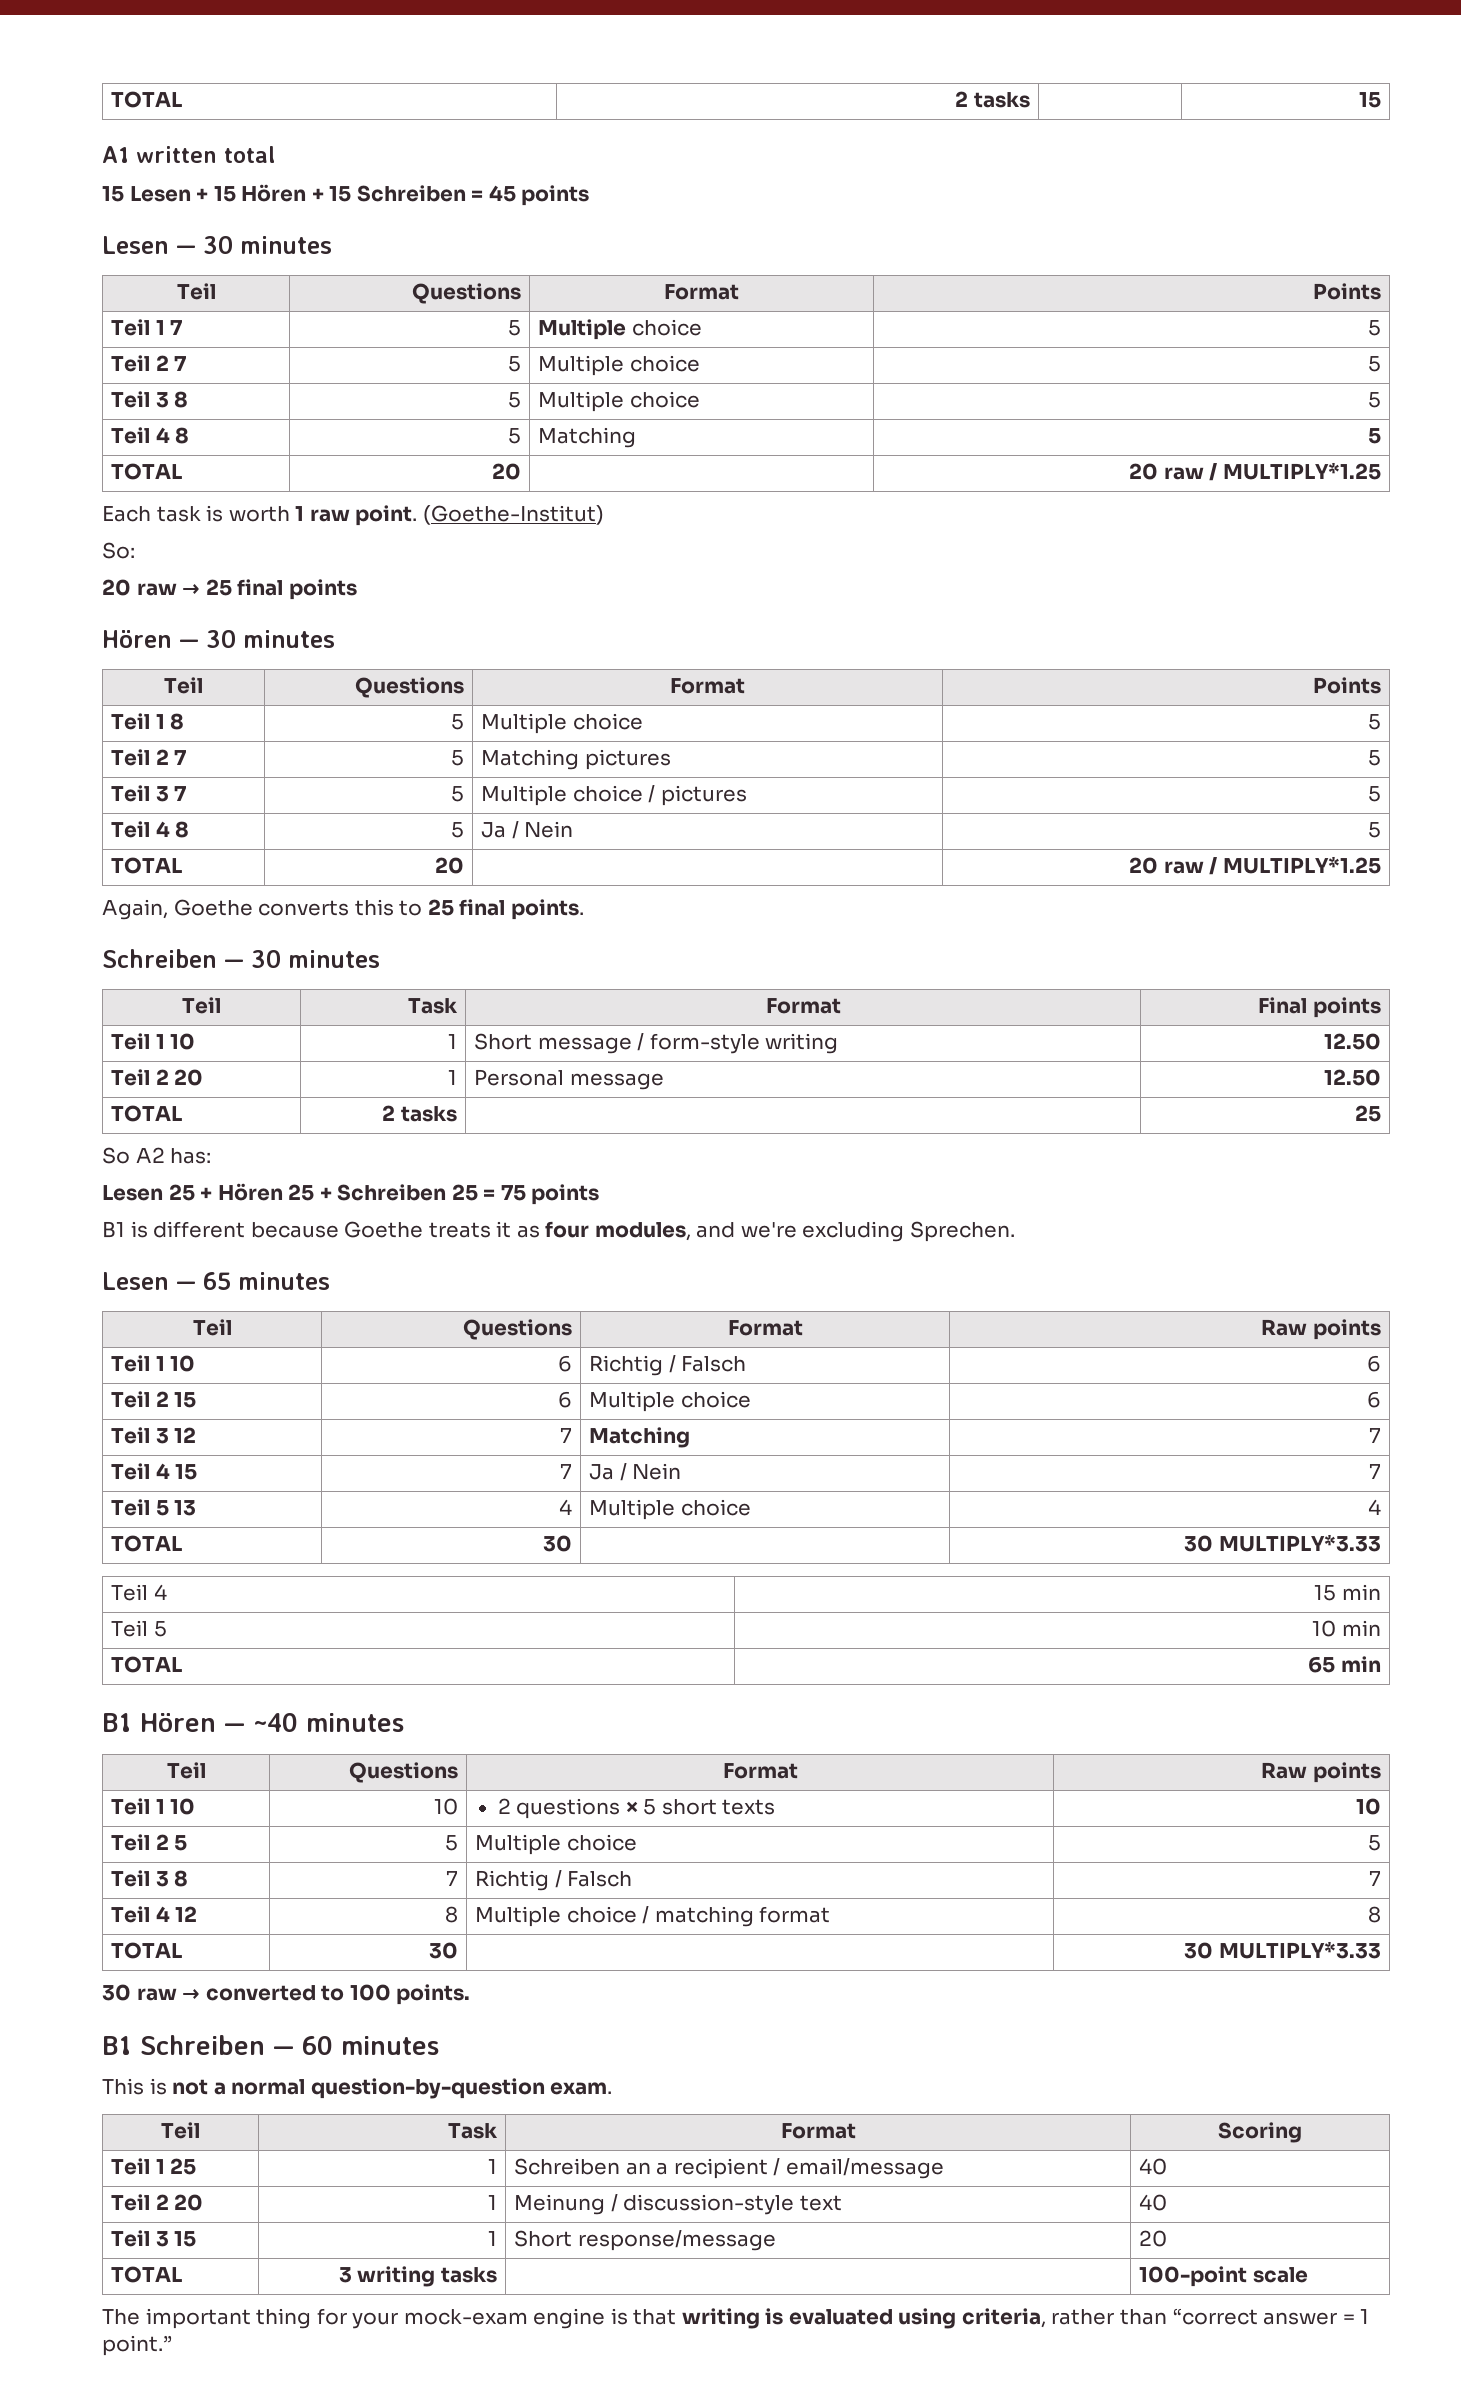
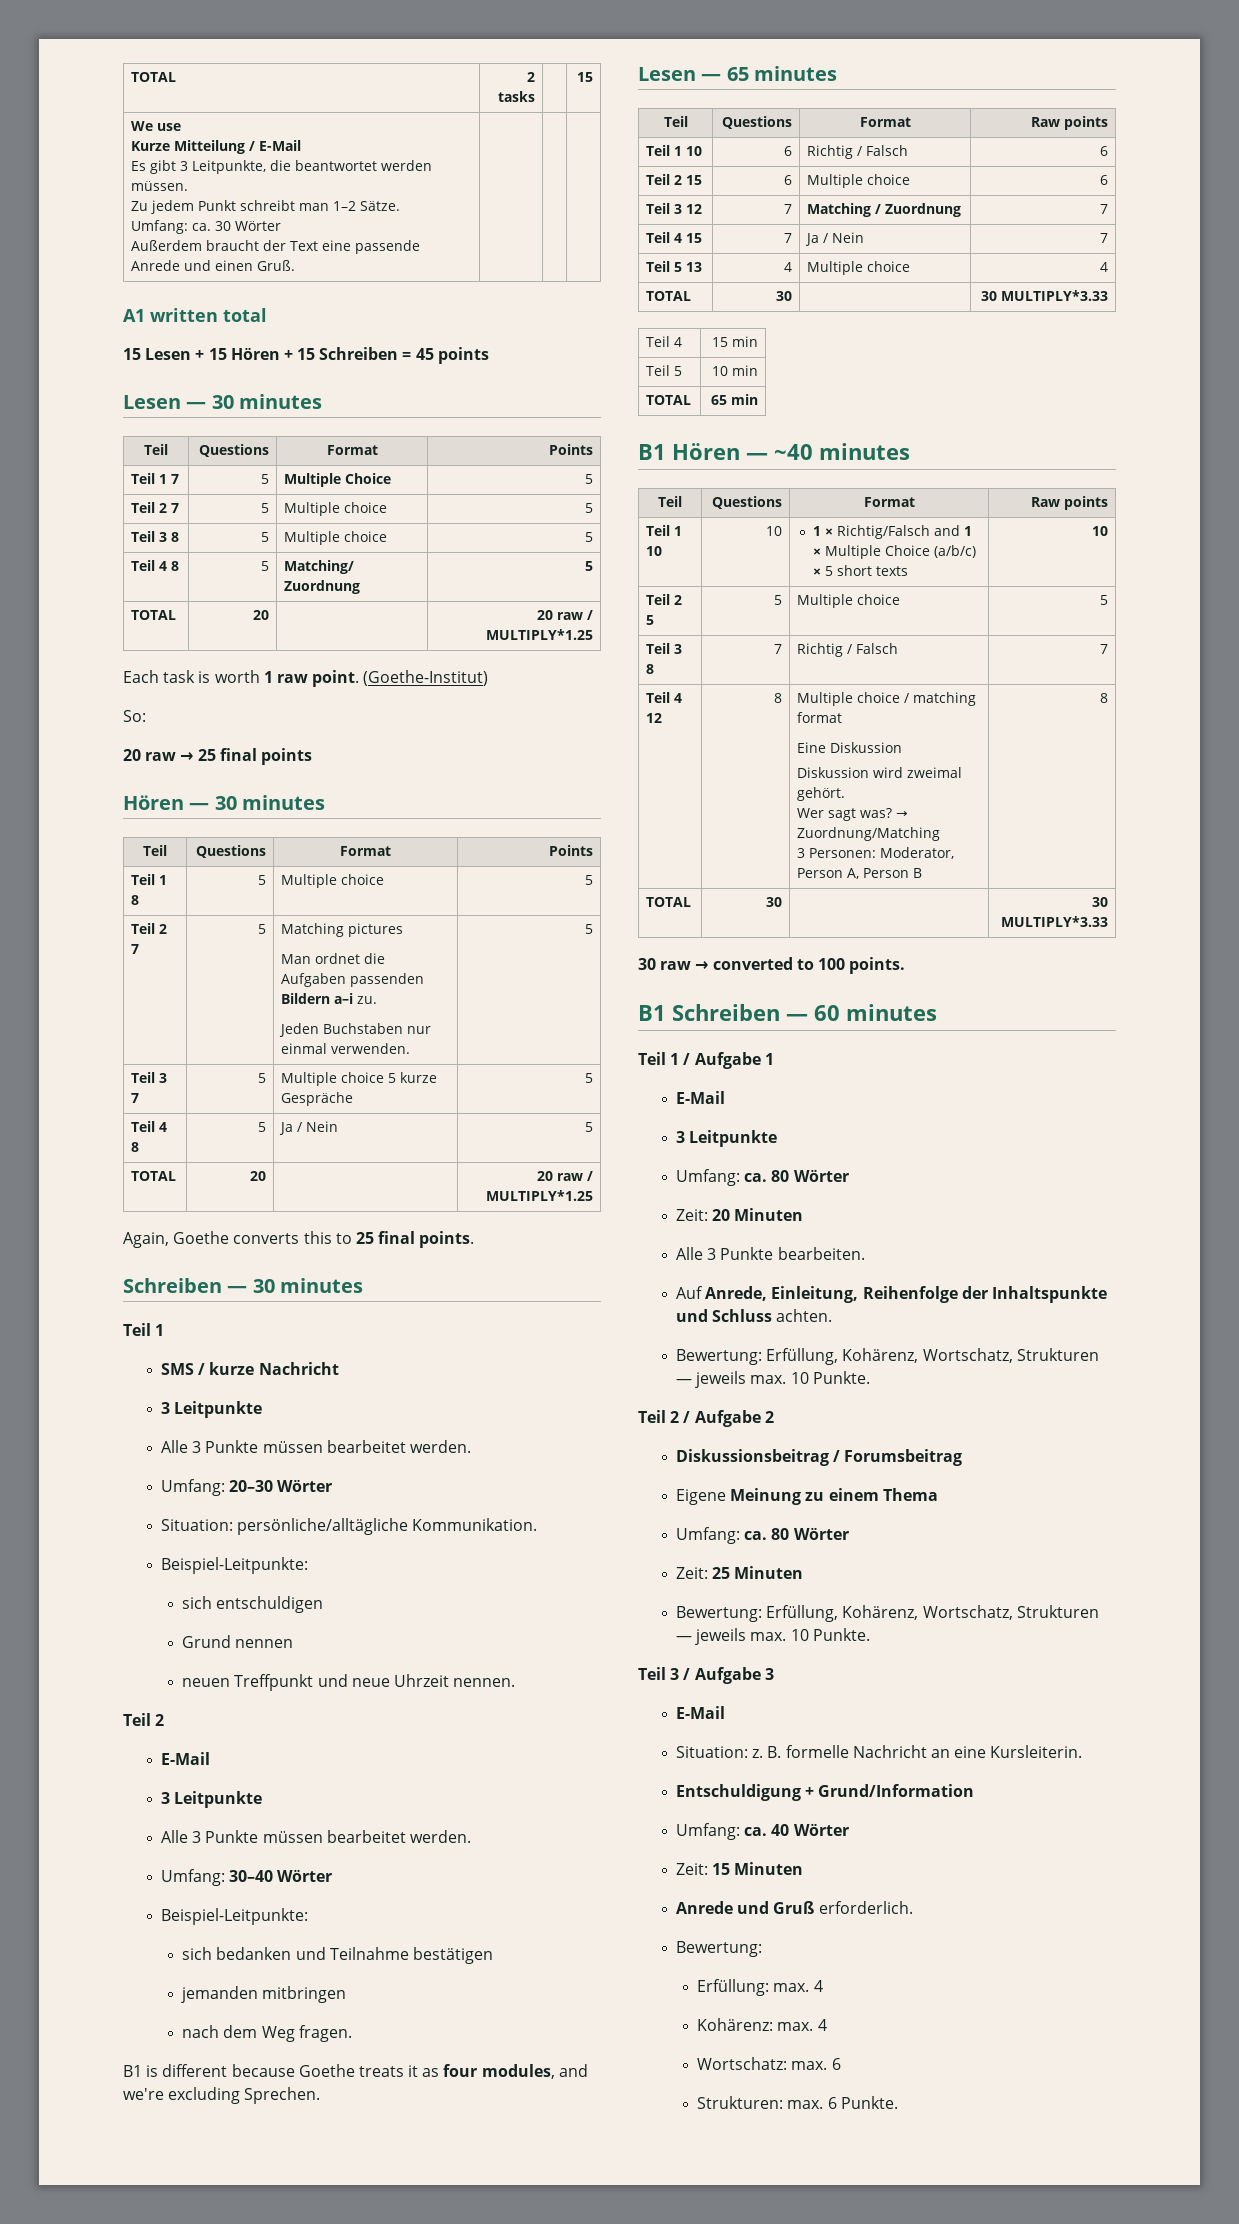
(1381, 100) none -> [131,121,182,131] [131,140,302,154] [131,160,433,174] [131,181,189,191] [131,200,401,214] [131,220,282,234] [131,240,421,254] [131,260,296,271] // We use // Kurze Mitteilung / E-Mail // Es gibt 3 Leitpunkte, die beantwortet werden müssen. // Zu jedem Punkt schreibt man 1–2 Sätze. // Umfang: ca. 30 Wörter // Außerdem braucht der Text eine passende Anrede und einen Gruß. | | |
[631,319,702,336] choice -> [345,473,392,484] Choice
[538,427,637,448] Matching -> [284,560,355,574] [284,580,361,594] Matching/ Zuordnung
(671, 759) none -> [281,953,386,964] [281,973,425,987] [281,993,378,1004] [279,1023,432,1037] [281,1043,411,1054] // Man ordnet die Aufgaben passenden Bildern a–i zu. // Jeden Buchstaben nur einmal verwenden.
[648,785,747,806] / pictures -> [388,1072,438,1083] [281,1092,354,1106] 5 kurze Gespräche
[182,997,221,1014] [407,998,458,1014] [765,998,841,1014] [1258,997,1381,1018] [111,1033,196,1050] [447,1034,457,1049] [474,1033,839,1054] [1323,1033,1381,1050] [111,1069,204,1086] [447,1070,457,1085] [474,1069,664,1090] [1323,1069,1381,1086] [111,1105,183,1122] [382,1105,457,1122] [1354,1105,1381,1122] [102,1147,212,1164] [102,1183,600,1205] // Teil | Task | Format | Final points // Teil 1 10 | 1 | Short message / form-style writing | 12.50 // Teil 2 20 | 1 | Personal message | 12.50 // TOTAL | 2 tasks | | 25 // So A2 has: // Lesen 25 + Hören 25 + Schreiben 25 = 75 points -> [123,1323,165,1336] [161,1362,339,1375] [161,1401,263,1418] [161,1440,472,1453] [161,1479,333,1496] [161,1518,538,1535] [161,1557,309,1574] [182,1596,324,1613] [182,1635,294,1648] [182,1674,516,1691] [123,1713,165,1726] [161,1752,211,1765] [161,1791,263,1808] [161,1830,472,1843] [161,1869,333,1886] [161,1908,309,1925] [182,1947,493,1964] [181,1986,347,2003] [182,2025,352,2042] // Teil 1 // SMS / kurze Nachricht // 3 Leitpunkte // Alle 3 Punkte müssen bearbeitet werden. // Umfang: 20–30 Wörter // Situation: persönliche/alltägliche Kommunikation. // Beispiel-Leitpunkte: // sich entschuldigen // Grund nennen // neuen Treffpunkt und neue Uhrzeit nennen. // Teil 2 // E-Mail // 3 Leitpunkte // Alle 3 Punkte müssen bearbeitet werden. // Umfang: 30–40 Wörter // Beispiel-Leitpunkte: // sich bedanken und Teilnahme bestätigen // jemanden mitbringen // nach dem Weg fragen.
(691, 1437) none -> [875,203,962,217] / Zuordnung
[497,1798,621,1819] 2 questions -> [812,525,972,539] [812,545,976,559] 1 × Richtig/Falsch and 1 × Multiple Choice (a/b/c)
(831, 1914) none -> [797,742,903,753] [797,767,963,778] [797,787,846,801] [797,808,909,821] [797,827,941,841] [797,847,955,859] [797,868,923,879] // Eine Diskussion // Diskussion wird zweimal gehört. // Wer sagt was? → Zuordnung/Matching // 3 Personen: Moderator, Person A, Person B
[102,2078,613,2099] [161,2122,200,2139] [447,2123,498,2139] [780,2123,856,2139] [1218,2122,1302,2143] [111,2158,197,2175] [487,2159,497,2174] [514,2158,944,2179] [1139,2158,1168,2175] [111,2194,204,2211] [487,2195,497,2210] [514,2194,842,2215] [1139,2194,1168,2211] [111,2230,197,2247] [487,2231,497,2246] [514,2230,776,2251] [1139,2230,1168,2247] [111,2266,183,2283] [338,2266,497,2287] [1139,2266,1308,2287] [102,2308,1370,2329] [102,2335,172,2356] This is not a normal question-by-question exam. // Teil | Task | Format | Scoring // Teil 1 25 | 1 | Schreiben an a recipient / email/message | 40 // Teil 2 20 | 1 | Meinung / discussion-style text | 40 // Teil 3 15 | 1 | Short response/message | 20 // TOTAL | 3 writing tasks | | 100-point scale // The important thing for your mock-exam engine is that writing is evaluated using criteria, rather than “correct answer = 1 point.” -> [638,1052,774,1069] [676,1091,726,1104] [676,1130,778,1147] [676,1169,849,1186] [676,1208,804,1221] [676,1247,865,1260] [676,1286,1108,1303] [676,1309,833,1322] [676,1348,1099,1365] [676,1371,870,1388] [638,1410,774,1427] [676,1449,963,1466] [676,1488,938,1505] [676,1527,849,1544] [676,1566,804,1579] [676,1605,1099,1622] [676,1628,870,1645] [638,1667,774,1684] [676,1706,726,1719] [676,1745,1083,1758] [676,1784,975,1801] [676,1823,849,1840] [676,1862,804,1875] [676,1901,913,1914] [676,1941,763,1957] [697,1979,823,1996] [697,2018,827,2031] [697,2057,841,2070] [697,2096,898,2109] Teil 1 / Aufgabe 1 // E-Mail // 3 Leitpunkte // Umfang: ca. 80 Wörter // Zeit: 20 Minuten // Alle 3 Punkte bearbeiten. // Auf Anrede, Einleitung, Reihenfolge der Inhaltspunkte und Schluss achten. // Bewertung: Erfüllung, Kohärenz, Wortschatz, Strukturen — jeweils max. 10 Punkte. // Teil 2 / Aufgabe 2 // Diskussionsbeitrag / Forumsbeitrag // Eigene Meinung zu einem Thema // Umfang: ca. 80 Wörter // Zeit: 25 Minuten // Bewertung: Erfüllung, Kohärenz, Wortschatz, Strukturen — jeweils max. 10 Punkte. // Teil 3 / Aufgabe 3 // E-Mail // Situation: z. B. formelle Nachricht an eine Kursleiterin. // Entschuldigung + Grund/Information // Umfang: ca. 40 Wörter // Zeit: 15 Minuten // Anrede und Gruß erforderlich. // Bewertung: // Erfüllung: max. 4 // Kohärenz: max. 4 // Wortschatz: max. 6 // Strukturen: max. 6 Punkte.

